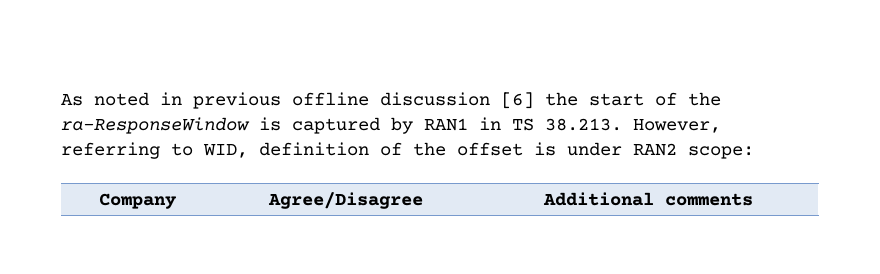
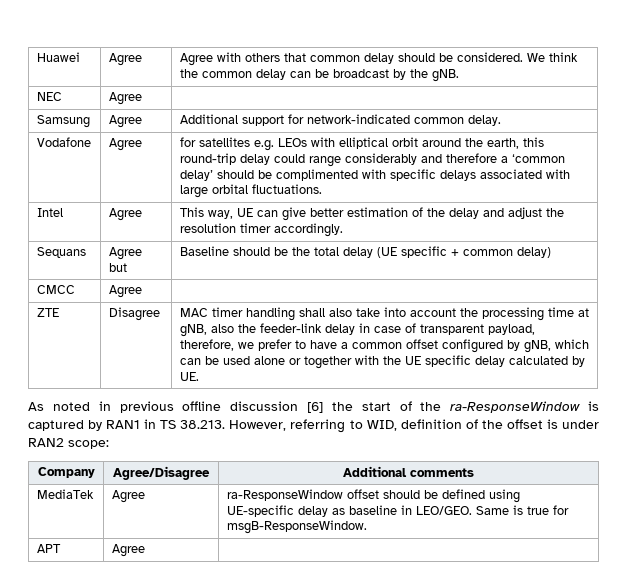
(61, 100) none -> [36,52,80,62] [108,53,142,66] [179,52,578,66] [179,69,459,82] [36,92,62,101] [108,92,142,105] [36,115,90,128] [108,115,142,128] [179,114,501,126] [36,137,91,147] [108,138,142,151] [179,137,544,151] [179,153,565,167] [179,169,570,181] [179,184,322,198] [36,208,63,217] [108,208,142,221] [179,207,564,221] [179,223,343,237] [36,247,86,258] [108,247,142,260] [108,263,127,272] [179,246,551,258] [36,285,75,294] [108,285,142,298] [36,308,59,317] [108,307,160,321] [179,307,589,321] [179,323,535,337] [179,339,589,353] [179,355,585,369] [179,372,199,381] Huawei | Agree | Agree with others that common delay should be considered. We think the common delay can be broadcast by the gNB. // NEC | Agree | // Samsung | Agree | Additional support for network-indicated common delay. // Vodafone | Agree | for satellites e.g. LEOs with elliptical orbit around the earth, this round-trip delay could range considerably and therefore a ‘common delay’ should be complimented with specific delays associated with large orbital fluctuations. // Intel | Agree | This way, UE can give better estimation of the delay and adjust the resolution timer accordingly. // Sequans | Agree but | Baseline should be the total delay (UE specific + common delay) // CMCC | Agree | // ZTE | Disagree | MAC timer handling shall also take into account the processing time at gNB, also the feeder-link delay in case of transparent payload, therefore, we prefer to have a common offset configured by gNB, which can be used alone or together with the UE specific delay calculated by UE. //
(753, 199) none -> [36,489,94,499] [111,490,145,503] [226,489,520,503] [226,505,569,517] [226,520,367,534] [36,544,61,553] [111,544,145,557] // MediaTek | Agree | ra-ResponseWindow offset should be defined using UE-specific delay as baseline in LEO/GEO. Same is true for msgB-ResponseWindow. // APT | Agree |

